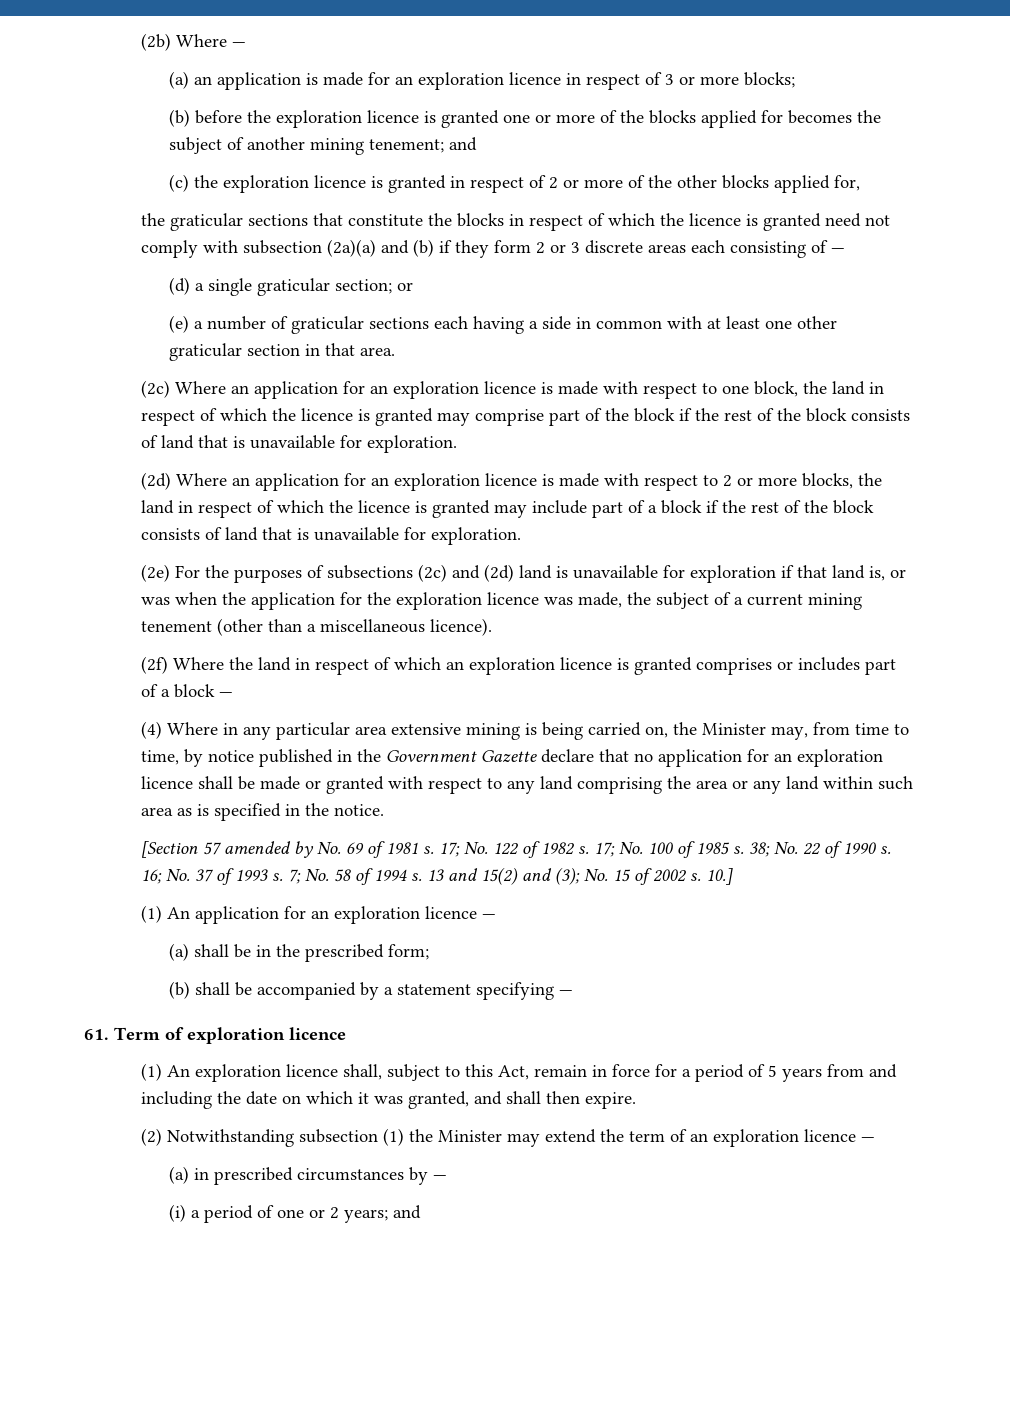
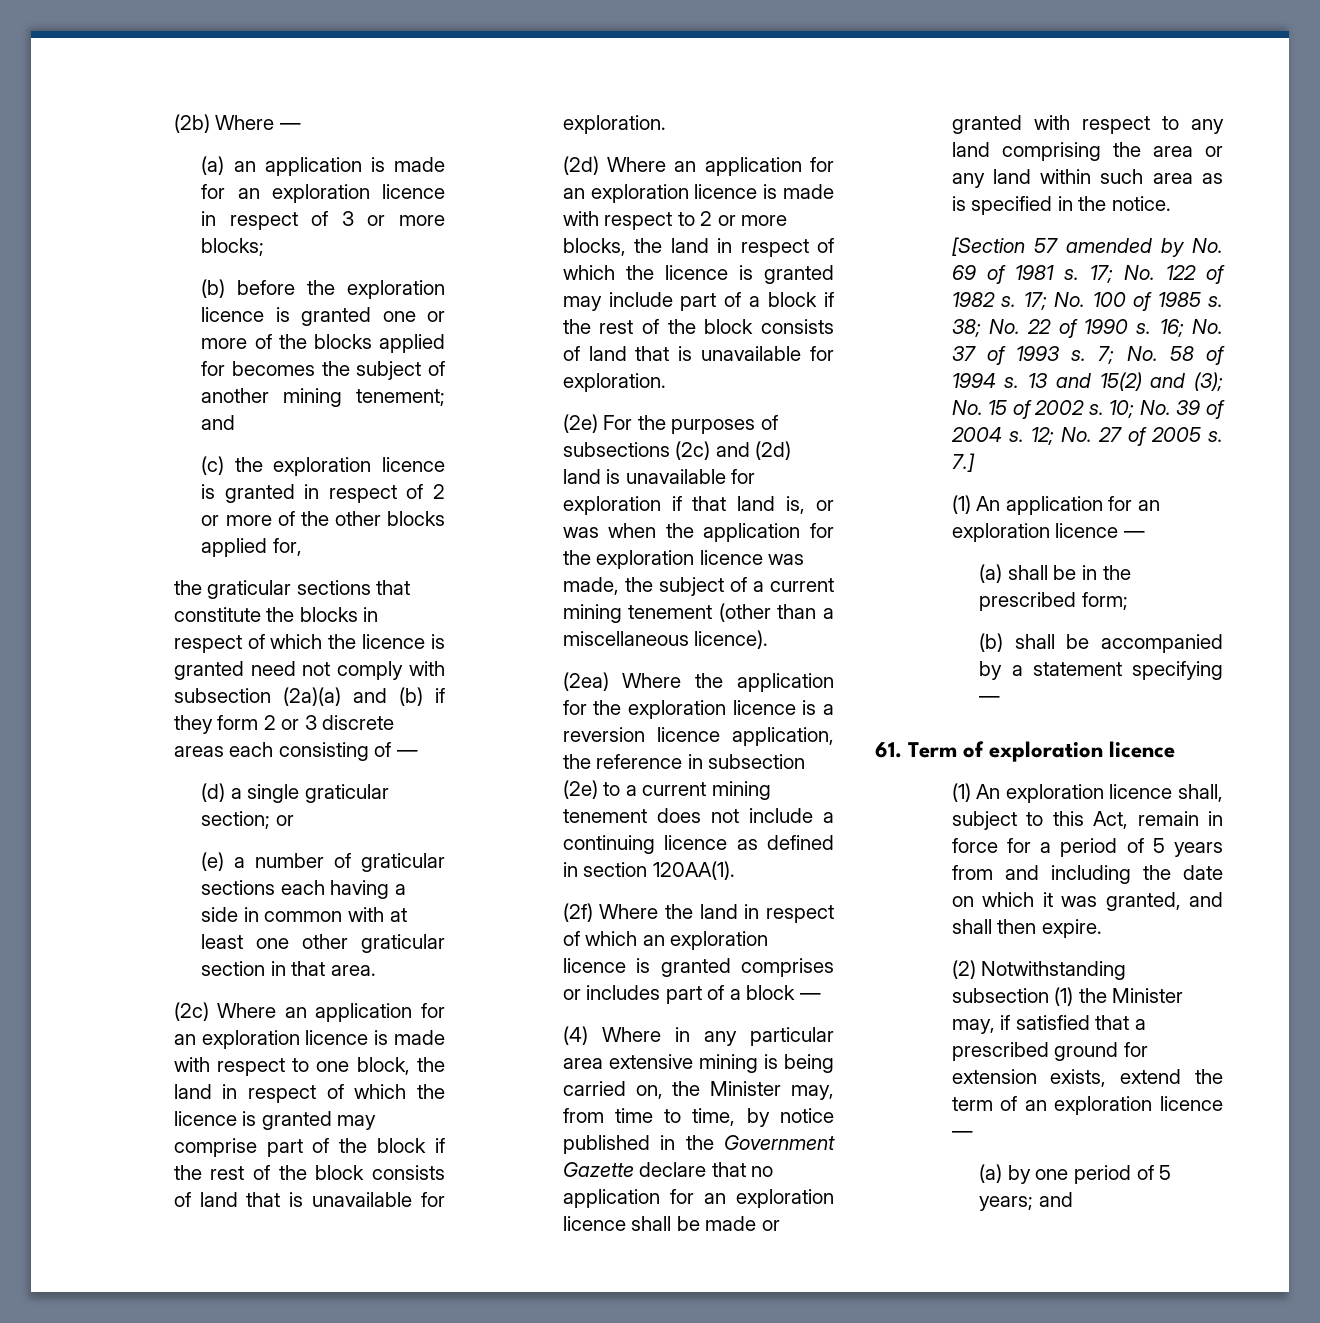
(492, 627) none -> [562,672,834,692] [562,700,834,719] [562,727,834,746] [562,754,806,769] [562,780,771,800] [562,808,834,823] [562,835,834,854] [562,861,735,880] // (2ea) Where the application for the exploration licence is a reversion licence application, the reference in subsection (2e) to a current mining tenement does not include a continuing licence as defined in section 120AA(1).
[705,868,733,885] 10.] -> [1109,400,1225,419] [950,427,1223,446] [951,453,975,472] 10; No. 39 of 2004 s. 12; No. 27 of 2005 s. 7.]
[506,1133,540,1147] may -> [951,1015,1146,1034] [951,1042,1148,1061] [951,1069,1107,1087] may, if satisfied that a prescribed ground for extension exists,
[194,1167,448,1185] [169,1204,340,1223] in prescribed circumstances by — // (i) a period of one or 2 -> [1007,1165,1172,1184] by one period of 5

